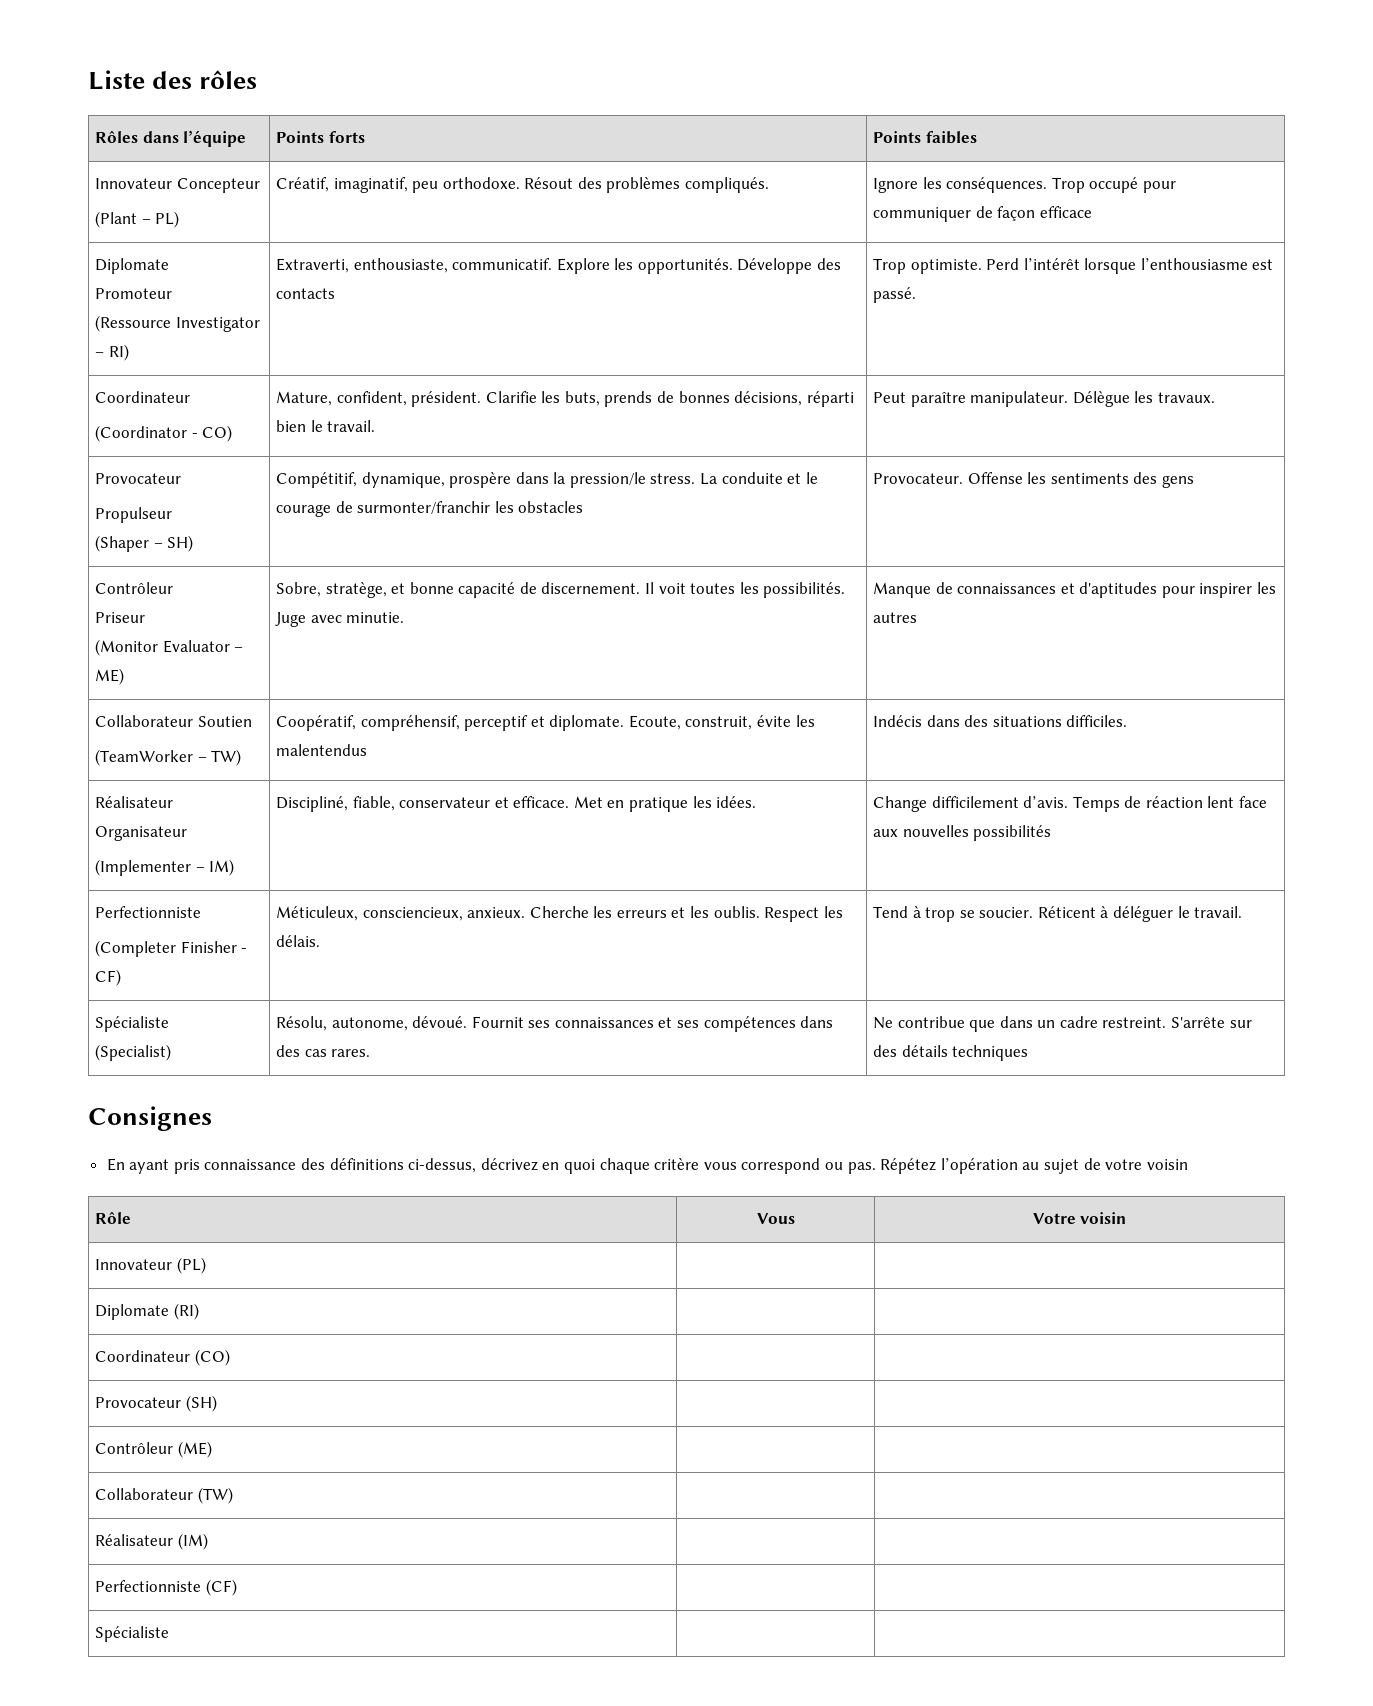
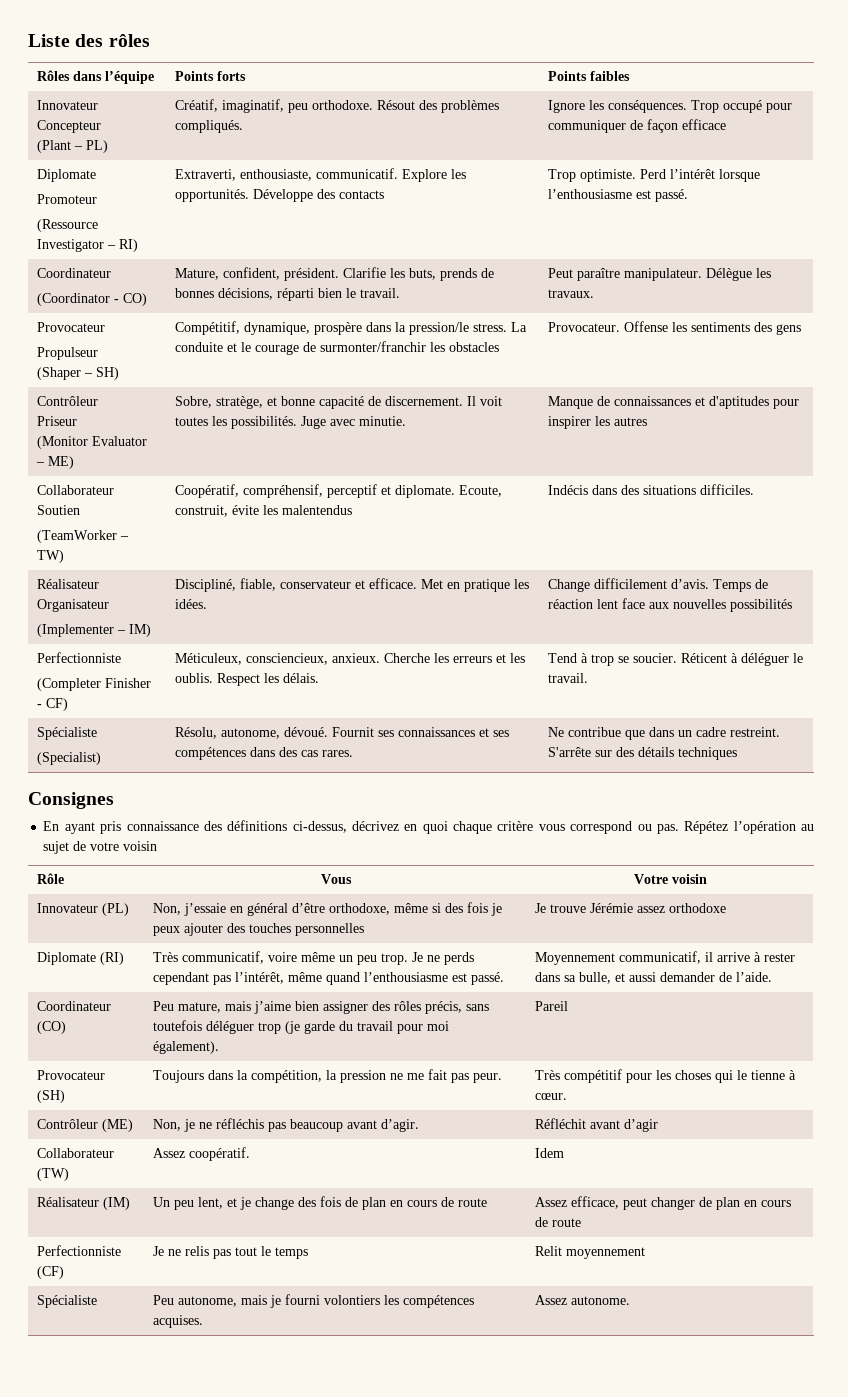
[94,1303,199,1320] [94,1349,230,1366] [94,1395,217,1412] [94,1441,212,1458] | // Diplomate (RI) | | // Coordinateur (CO) | | // Provocateur (SH) | | // Contrôleur (ME) | | -> [153,902,503,916] [153,923,365,936] [535,903,727,913] [37,952,125,965] [153,951,475,965] [153,972,505,985] [535,951,796,965] [535,972,773,984] [37,1001,112,1011] [37,1021,67,1034] [153,1001,490,1014] [153,1020,450,1034] [153,1041,220,1054] [535,1001,569,1011] [37,1070,106,1080] [37,1090,66,1103] [153,1069,503,1083] [535,1069,797,1083] [535,1093,568,1100] [37,1119,134,1132] [153,1118,420,1132] [535,1118,659,1132] Non, j’essaie en général d’être orthodoxe, même si des fois je peux ajouter des touches personnelles | Je trouve Jérémie assez orthodoxe // Diplomate (RI) | Très communicatif, voire même un peu trop. Je ne perds cependant pas l’intérêt, même quand l’enthousiasme est passé. | Moyennement communicatif, il arrive à rester dans sa bulle, et aussi demander de l’aide. // Coordinateur (CO) | Peu mature, mais j’aime bien assigner des rôles précis, sans toutefois déléguer trop (je garde du travail pour moi également). | Pareil // Provocateur (SH) | Toujours dans la compétition, la pression ne me fait pas peur. | Très compétitif pour les choses qui le tienne à cœur. // Contrôleur (ME) | Non, je ne réfléchis pas beaucoup avant d’agir. | Réfléchit avant d’agir
(233, 1495) | -> [153,1147,251,1161] [535,1148,565,1158] Assez coopératif. | Idem
[94,1579,237,1596] [94,1626,169,1642] | // Perfectionniste (CF) | | // Spécialiste | | -> [153,1196,488,1210] [535,1196,792,1210] [535,1217,582,1227] [37,1245,122,1256] [37,1266,65,1279] [153,1246,309,1259] [535,1246,646,1259] [37,1295,98,1308] [153,1294,475,1308] [153,1315,204,1328] [535,1295,631,1305] Un peu lent, et je change des fois de plan en cours de route | Assez efficace, peut changer de plan en cours de route // Perfectionniste (CF) | Je ne relis pas tout le temps | Relit moyennement // Spécialiste | Peu autonome, mais je fourni volontiers les compétences acquises. | Assez autonome.

